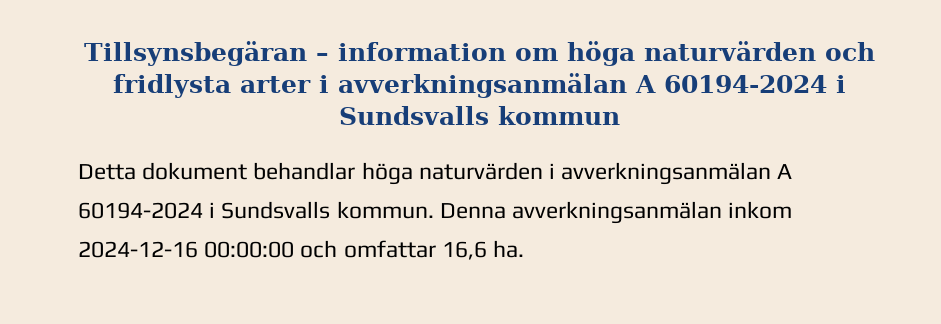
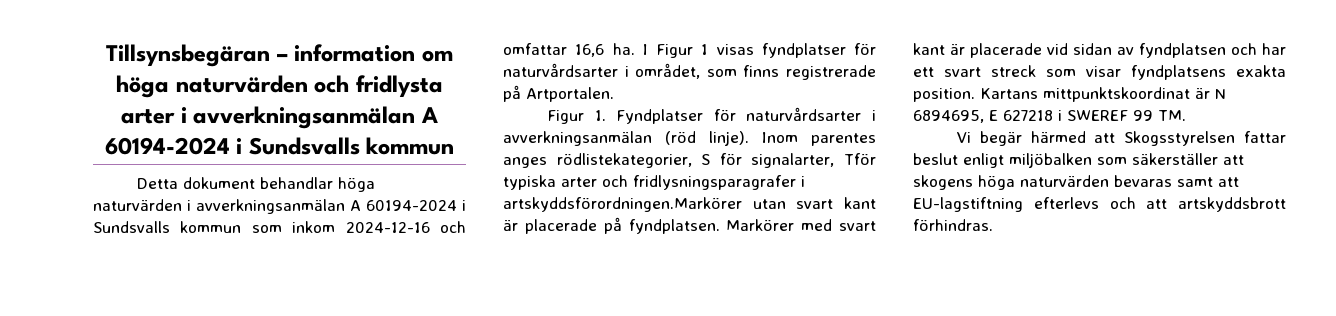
[336,201,723,224] kommun. Denna avverkningsanmälan -> [180,221,282,233] kommun som
[204,241,295,258] 00:00:00 -> (430, 227) none
(525, 249) none -> [642,43,876,58] [503,63,876,80] [503,85,614,102] [547,107,876,124] [503,131,876,146] [503,153,876,168] [503,175,805,190] [503,197,876,212] [503,217,876,234] [913,43,1286,58] [913,65,1286,80] [913,87,1226,102] [913,110,1186,123] [957,131,1286,146] [913,153,1244,168] [913,175,1239,190] [913,197,1286,212] [913,219,993,231] I Figur 1 visas fyndplatser för naturvårdsarter i området, som finns registrerade på Artportalen. // Figur 1. Fyndplatser för naturvårdsarter i avverkningsanmälan (röd linje). Inom parentes anges rödlistekategorier, S för signalarter, Tför typiska arter och fridlysningsparagrafer i artskyddsförordningen.Markörer utan svart kant är placerade på fyndplatsen. Markörer med svart kant är placerade vid sidan av fyndplatsen och har ett svart streck som visar fyndplatsens exakta position. Kartans mittpunktskoordinat är N 6894695, E 627218 i SWEREF 99 TM. // Vi begär härmed att Skogsstyrelsen fattar beslut enligt miljöbalken som säkerställer att skogens höga naturvärden bevaras samt att EU-lagstiftning efterlevs och att artskyddsbrott förhindras.

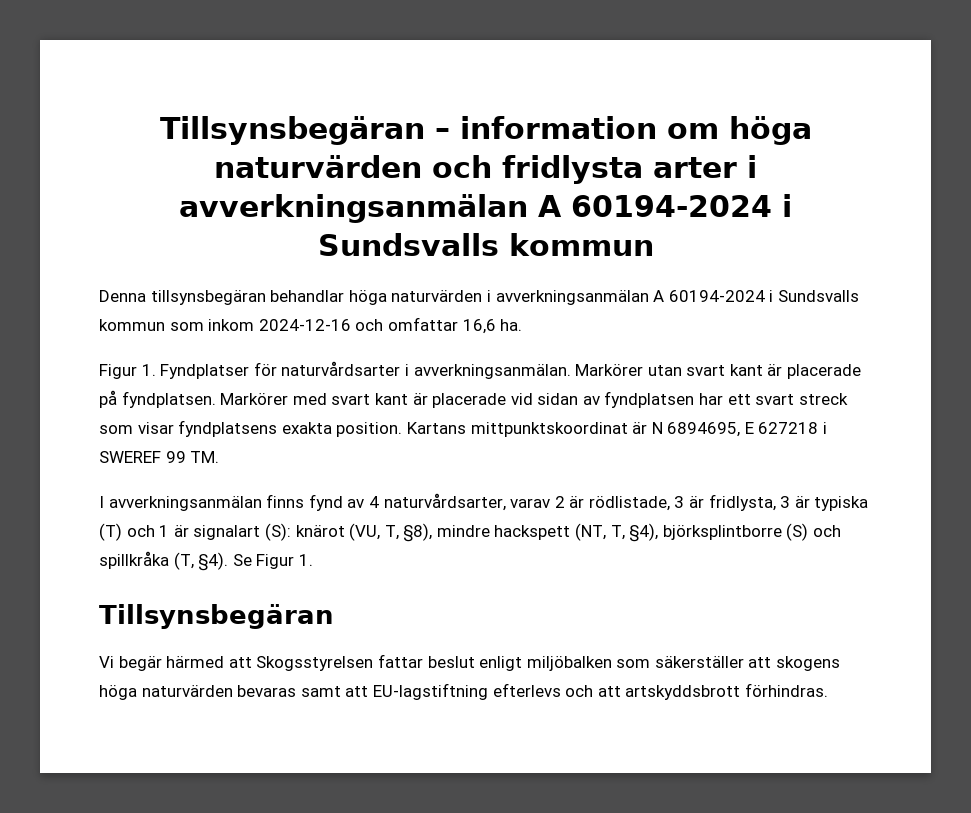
[137,177,256,189] Detta dokument -> [99,290,266,305] Denna tillsynsbegäran
[642,43,876,58] [503,63,876,80] [503,85,614,102] I Figur 1 visas fyndplatser för naturvårdsarter i området, som finns registrerade på Artportalen. -> (523, 325) none
[503,131,876,146] [503,153,876,168] [503,175,805,190] [503,197,742,212] avverkningsanmälan (röd linje). Inom parentes anges rödlistekategorier, S för signalarter, Tför typiska arter och fridlysningsparagrafer i artskyddsförordningen.Markörer -> [413,364,644,379] avverkningsanmälan. Markörer
[1231,43,1257,55] och -> (695, 399) none
(1186, 115) none -> [99,493,869,511] [99,523,842,542] [99,551,313,571] [99,604,334,629] // I avverkningsanmälan finns fynd av 4 naturvårdsarter, varav 2 är rödlistade, 3 är fridlysta, 3 är typiska (T) och 1 är signalart (S): knärot (VU, T, §8), mindre hackspett (NT, T, §4), björksplintborre (S) och spillkråka (T, §4). Se Figur 1. // Tillsynsbegäran

